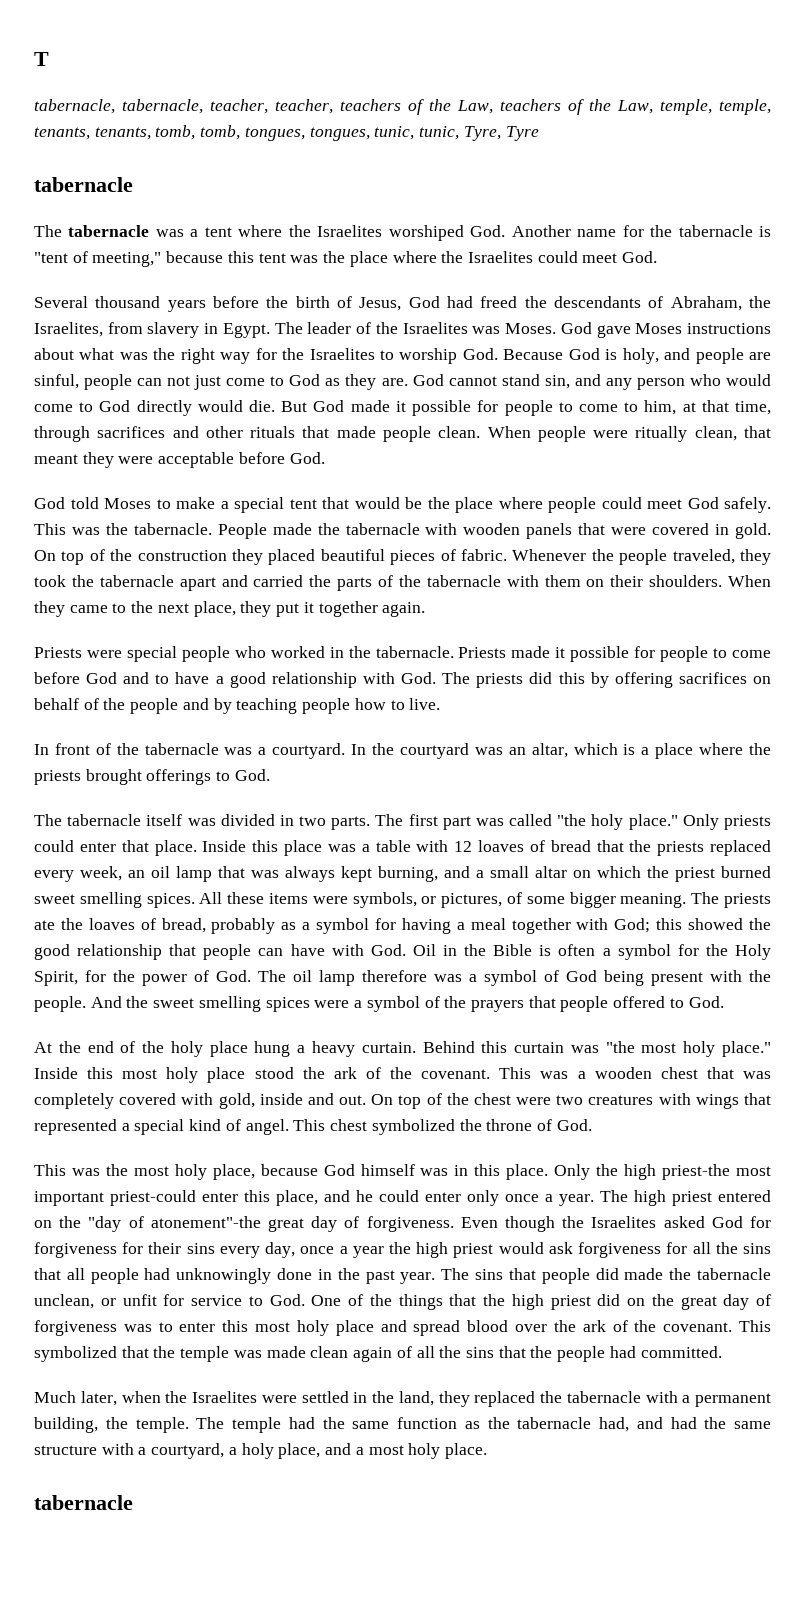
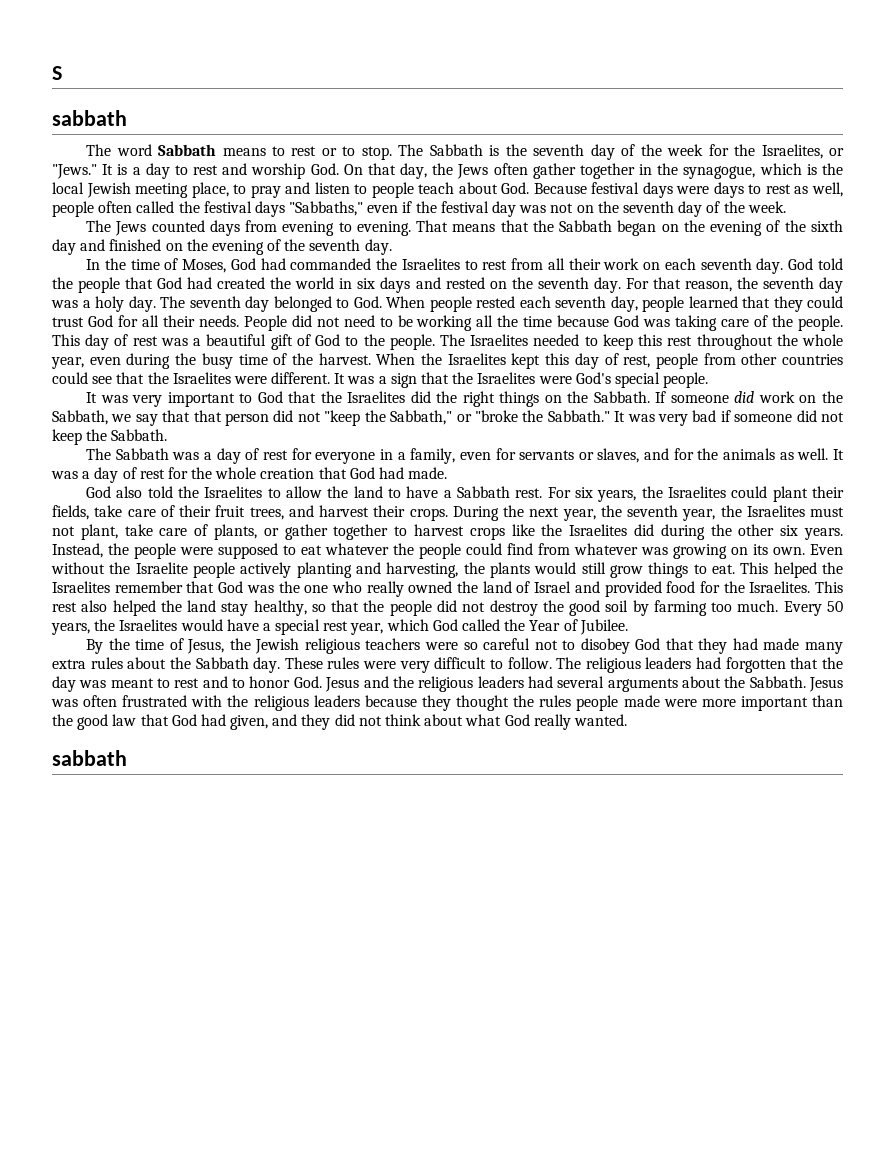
[34,52,49,66] [34,99,771,115] [34,125,539,141] [34,177,133,192] [34,225,771,241] [34,251,658,267] [34,296,771,312] [34,322,772,338] [34,348,772,364] [34,374,772,390] [34,400,772,416] [34,426,772,442] [34,452,325,468] [34,497,771,513] [34,523,771,539] [34,549,771,565] [34,575,771,591] [34,601,426,617] [34,646,771,662] [34,672,772,688] [34,698,441,714] [34,743,772,759] [34,769,270,785] [34,814,771,830] [34,840,771,856] [34,866,771,882] [34,892,771,908] [34,918,772,934] [34,944,771,960] [34,970,771,986] [34,996,724,1012] [34,1041,772,1057] [34,1067,772,1083] [34,1093,771,1109] [34,1119,592,1135] [34,1164,772,1180] [34,1190,771,1206] [34,1216,772,1232] [34,1242,771,1258] [34,1268,772,1284] [34,1294,771,1310] [34,1320,772,1336] [34,1346,722,1362] [34,1391,771,1407] [34,1417,771,1433] [34,1443,487,1459] [34,1495,133,1510] T // tabernacle, tabernacle, teacher, teacher, teachers of the Law, teachers of the Law, temple, temple, tenants, tenants, tomb, tomb, tongues, tongues, tunic, tunic, Tyre, Tyre // tabernacle // The tabernacle was a tent where the Israelites worshiped God. Another name for the tabernacle is "tent of meeting," because this tent was the place where the Israelites could meet God. // Several thousand years before the birth of Jesus, God had freed the descendants of Abraham, the Israelites, from slavery in Egypt. The leader of the Israelites was Moses. God gave Moses instructions about what was the right way for the Israelites to worship God. Because God is holy, and people are sinful, people can not just come to God as they are. God cannot stand sin, and any person who would come to God directly would die. But God made it possible for people to come to him, at that time, through sacrifices and other rituals that made people clean. When people were ritually clean, that meant they were acceptable before God. // God told Moses to make a special tent that would be the place where people could meet God safely. This was the tabernacle. People made the tabernacle with wooden panels that were covered in gold. On top of the construction they placed beautiful pieces of fabric. Whenever the people traveled, they took the tabernacle apart and carried the parts of the tabernacle with them on their shoulders. When they came to the next place, they put it together again. // Priests were special people who worked in the tabernacle. Priests made it possible for people to come before God and to have a good relationship with God. The priests did this by offering sacrifices on behalf of the people and by teaching people how to live. // In front of the tabernacle was a courtyard. In the courtyard was an altar, which is a place where the priests brought offerings to God. // The tabernacle itself was divided in two parts. The first part was called "the holy place." Only priests could enter that place. Inside this place was a table with 12 loaves of bread that the priests replaced every week, an oil lamp that was always kept burning, and a small altar on which the priest burned sweet smelling spices. All these items were symbols, or pictures, of some bigger meaning. The priests ate the loaves of bread, probably as a symbol for having a meal together with God; this showed the good relationship that people can have with God. Oil in the Bible is often a symbol for the Holy Spirit, for the power of God. The oil lamp therefore was a symbol of God being present with the people. And the sweet smelling spices were a symbol of the prayers that people offered to God. // At the end of the holy place hung a heavy curtain. Behind this curtain was "the most holy place." Inside this most holy place stood the ark of the covenant. This was a wooden chest that was completely covered with gold, inside and out. On top of the chest were two creatures with wings that represented a special kind of angel. This chest symbolized the throne of God. // This was the most holy place, because God himself was in this place. Only the high priest-the most important priest-could enter this place, and he could enter only once a year. The high priest entered on the "day of atonement"-the great day of forgiveness. Even though the Israelites asked God for forgiveness for their sins every day, once a year the high priest would ask forgiveness for all the sins that all people had unknowingly done in the past year. The sins that people did made the tabernacle unclean, or unfit for service to God. One of the things that the high priest did on the great day of forgiveness was to enter this most holy place and spread blood over the ark of the covenant. This symbolized that the temple was made clean again of all the sins that the people had committed. // Much later, when the Israelites were settled in the land, they replaced the tabernacle with a permanent building, the temple. The temple had the same function as the tabernacle had, and had the same structure with a courtyard, a holy place, and a most holy place. // tabernacle -> [52,66,62,80] [52,110,127,126] [86,144,844,160] [52,163,843,179] [52,182,843,198] [52,201,786,217] [86,220,844,236] [52,239,392,255] [86,258,843,274] [52,277,843,293] [51,296,843,312] [52,315,843,331] [52,334,844,350] [51,353,844,369] [52,372,709,388] [86,391,844,407] [52,410,844,426] [52,429,168,445] [86,448,844,464] [51,467,448,483] [86,486,844,502] [52,505,844,521] [52,524,843,540] [52,543,843,559] [51,562,844,578] [52,581,844,597] [52,600,843,616] [51,619,628,635] [86,638,843,654] [52,657,844,673] [52,676,844,692] [51,695,844,711] [52,714,627,730] [52,750,127,766] S // sabbath // The word Sabbath means to rest or to stop. The Sabbath is the seventh day of the week for the Israelites, or "Jews." It is a day to rest and worship God. On that day, the Jews often gather together in the synagogue, which is the local Jewish meeting place, to pray and listen to people teach about God. Because festival days were days to rest as well, people often called the festival days "Sabbaths," even if the festival day was not on the seventh day of the week. // The Jews counted days from evening to evening. That means that the Sabbath began on the evening of the sixth day and finished on the evening of the seventh day. // In the time of Moses, God had commanded the Israelites to rest from all their work on each seventh day. God told the people that God had created the world in six days and rested on the seventh day. For that reason, the seventh day was a holy day. The seventh day belonged to God. When people rested each seventh day, people learned that they could trust God for all their needs. People did not need to be working all the time because God was taking care of the people. This day of rest was a beautiful gift of God to the people. The Israelites needed to keep this rest throughout the whole year, even during the busy time of the harvest. When the Israelites kept this day of rest, people from other countries could see that the Israelites were different. It was a sign that the Israelites were God's special people. // It was very important to God that the Israelites did the right things on the Sabbath. If someone did work on the Sabbath, we say that that person did not "keep the Sabbath," or "broke the Sabbath." It was very bad if someone did not keep the Sabbath. // The Sabbath was a day of rest for everyone in a family, even for servants or slaves, and for the animals as well. It was a day of rest for the whole creation that God had made. // God also told the Israelites to allow the land to have a Sabbath rest. For six years, the Israelites could plant their fields, take care of their fruit trees, and harvest their crops. During the next year, the seventh year, the Israelites must not plant, take care of plants, or gather together to harvest crops like the Israelites did during the other six years. Instead, the people were supposed to eat whatever the people could find from whatever was growing on its own. Even without the Israelite people actively planting and harvesting, the plants would still grow things to eat. This helped the Israelites remember that God was the one who really owned the land of Israel and provided food for the Israelites. This rest also helped the land stay healthy, so that the people did not destroy the good soil by farming too much. Every 50 years, the Israelites would have a special rest year, which God called the Year of Jubilee. // By the time of Jesus, the Jewish religious teachers were so careful not to disobey God that they had made many extra rules about the Sabbath day. These rules were very difficult to follow. The religious leaders had forgotten that the day was meant to rest and to honor God. Jesus and the religious leaders had several arguments about the Sabbath. Jesus was often frustrated with the religious leaders because they thought the rules people made were more important than the good law that God had given, and they did not think about what God really wanted. // sabbath

